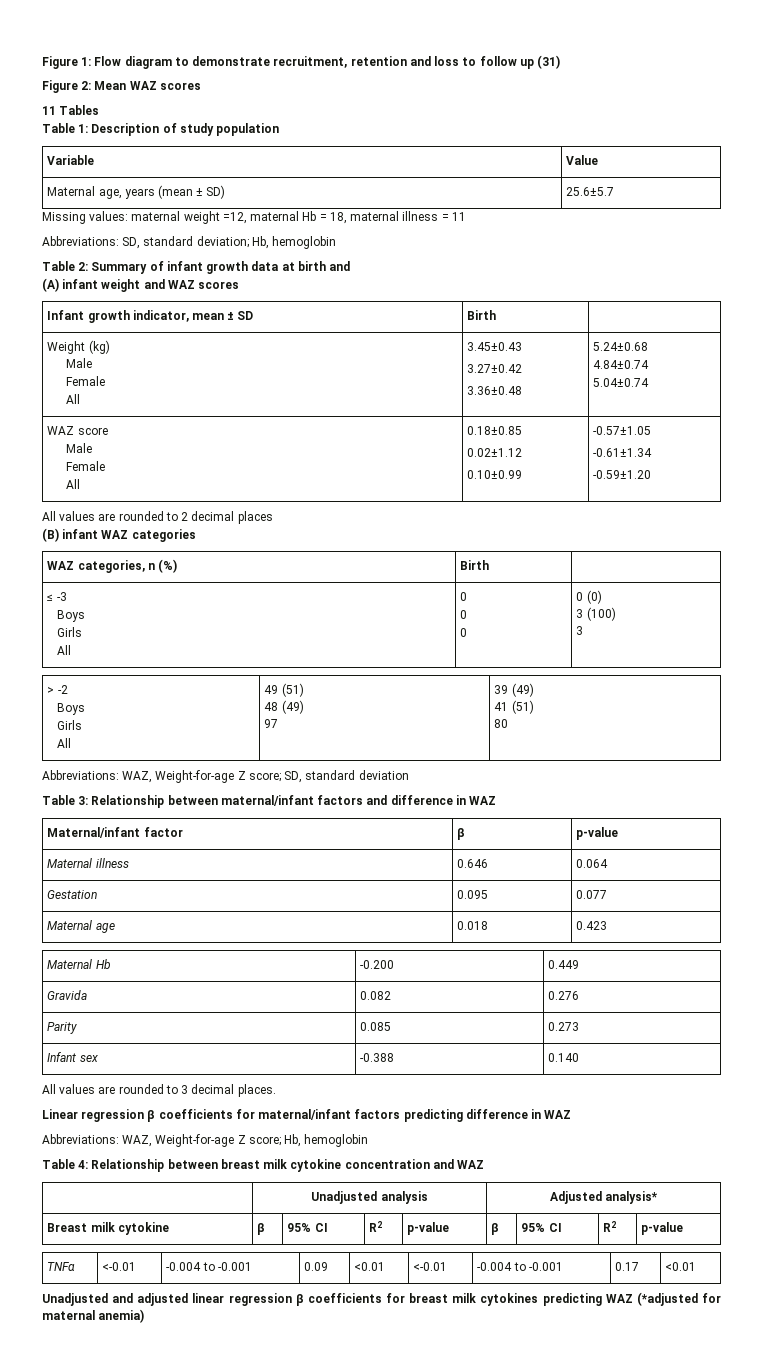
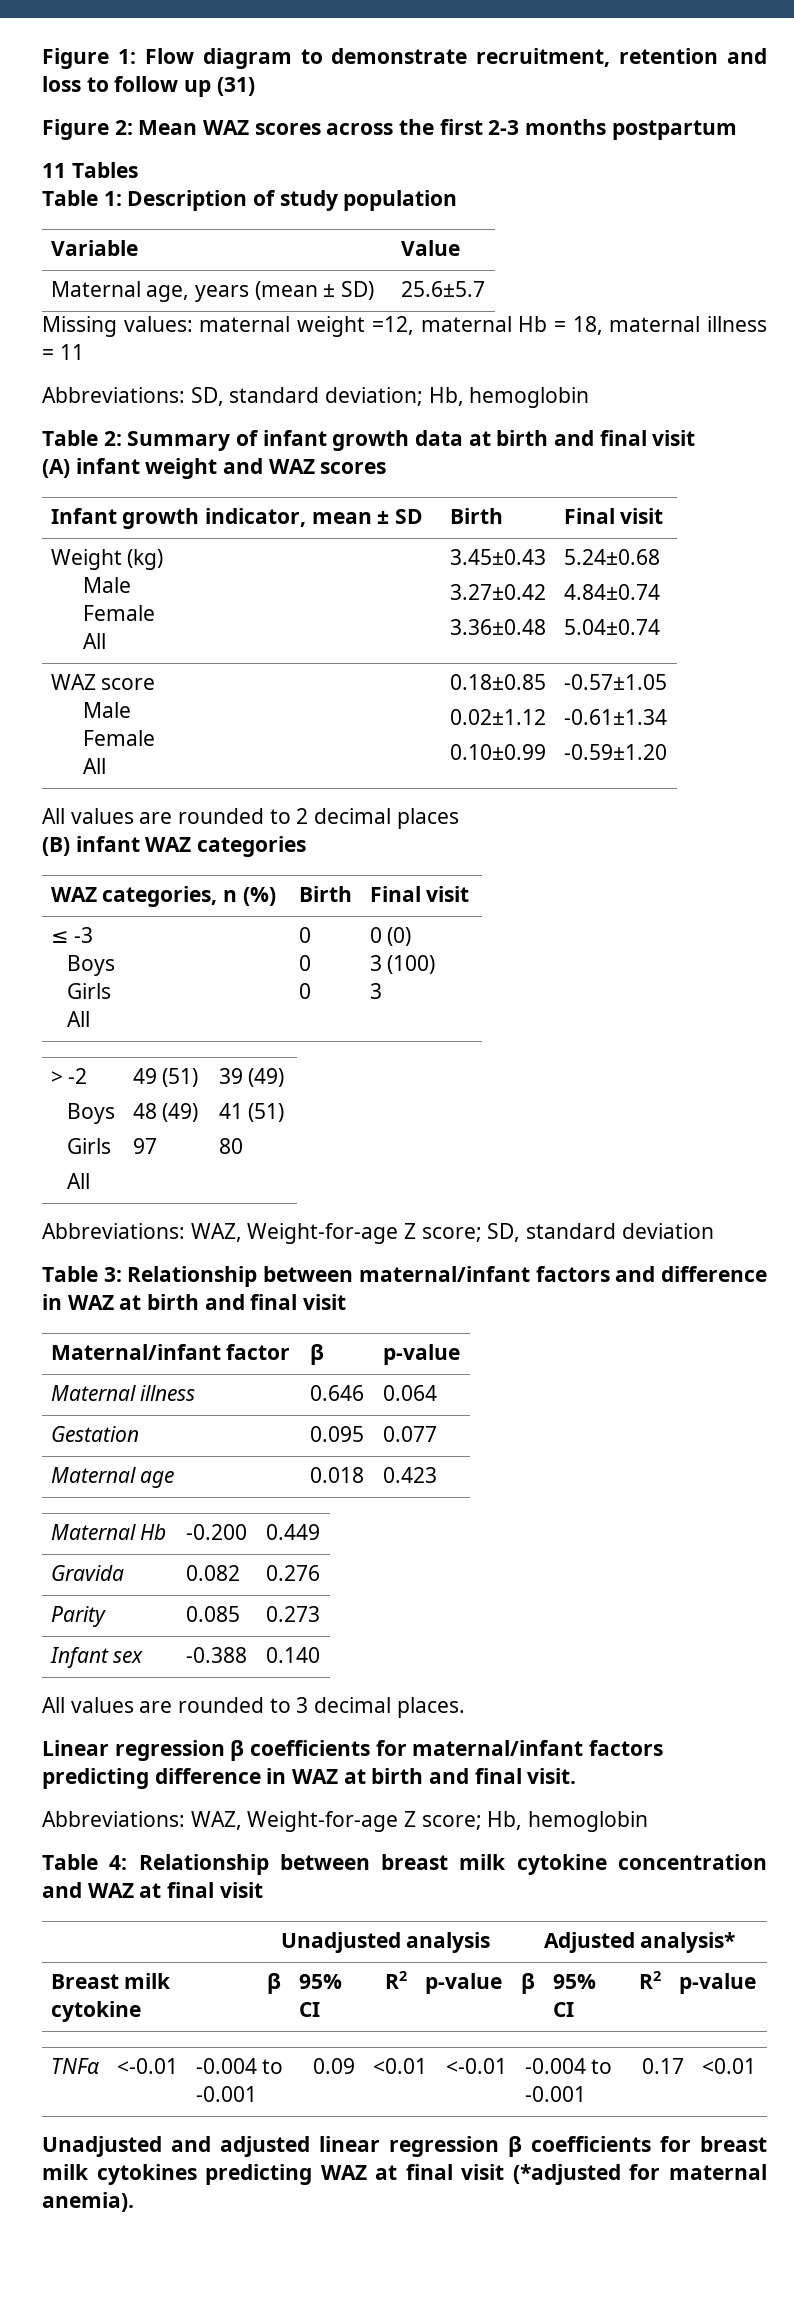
(201, 86) none -> [326,119,737,140] across the first 2-3 months postpartum
(351, 266) none -> [599,430,696,446] final visit
(497, 315) none -> [563,508,664,524] Final visit
(490, 565) none -> [369,886,470,902] Final visit
(497, 800) none -> [119,1294,347,1310] at birth and final visit
(572, 1114) none -> [343,1768,577,1784] at birth and final visit.
(485, 1164) none -> [139,1882,263,1898] at final visit
(633, 1298) none -> [375,2164,505,2180] at final visit
[98,1309,145,1323] anemia) -> [42,2192,134,2212] anemia).

